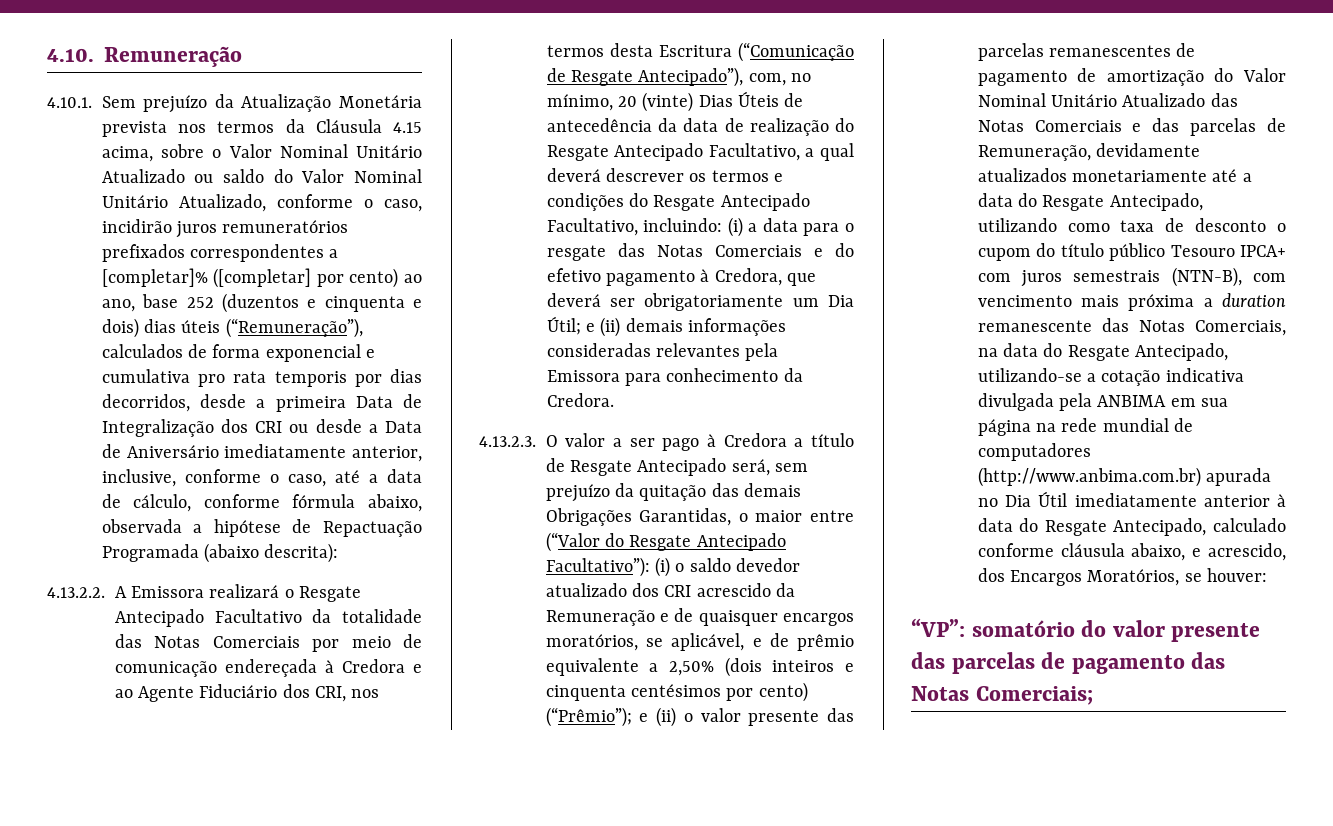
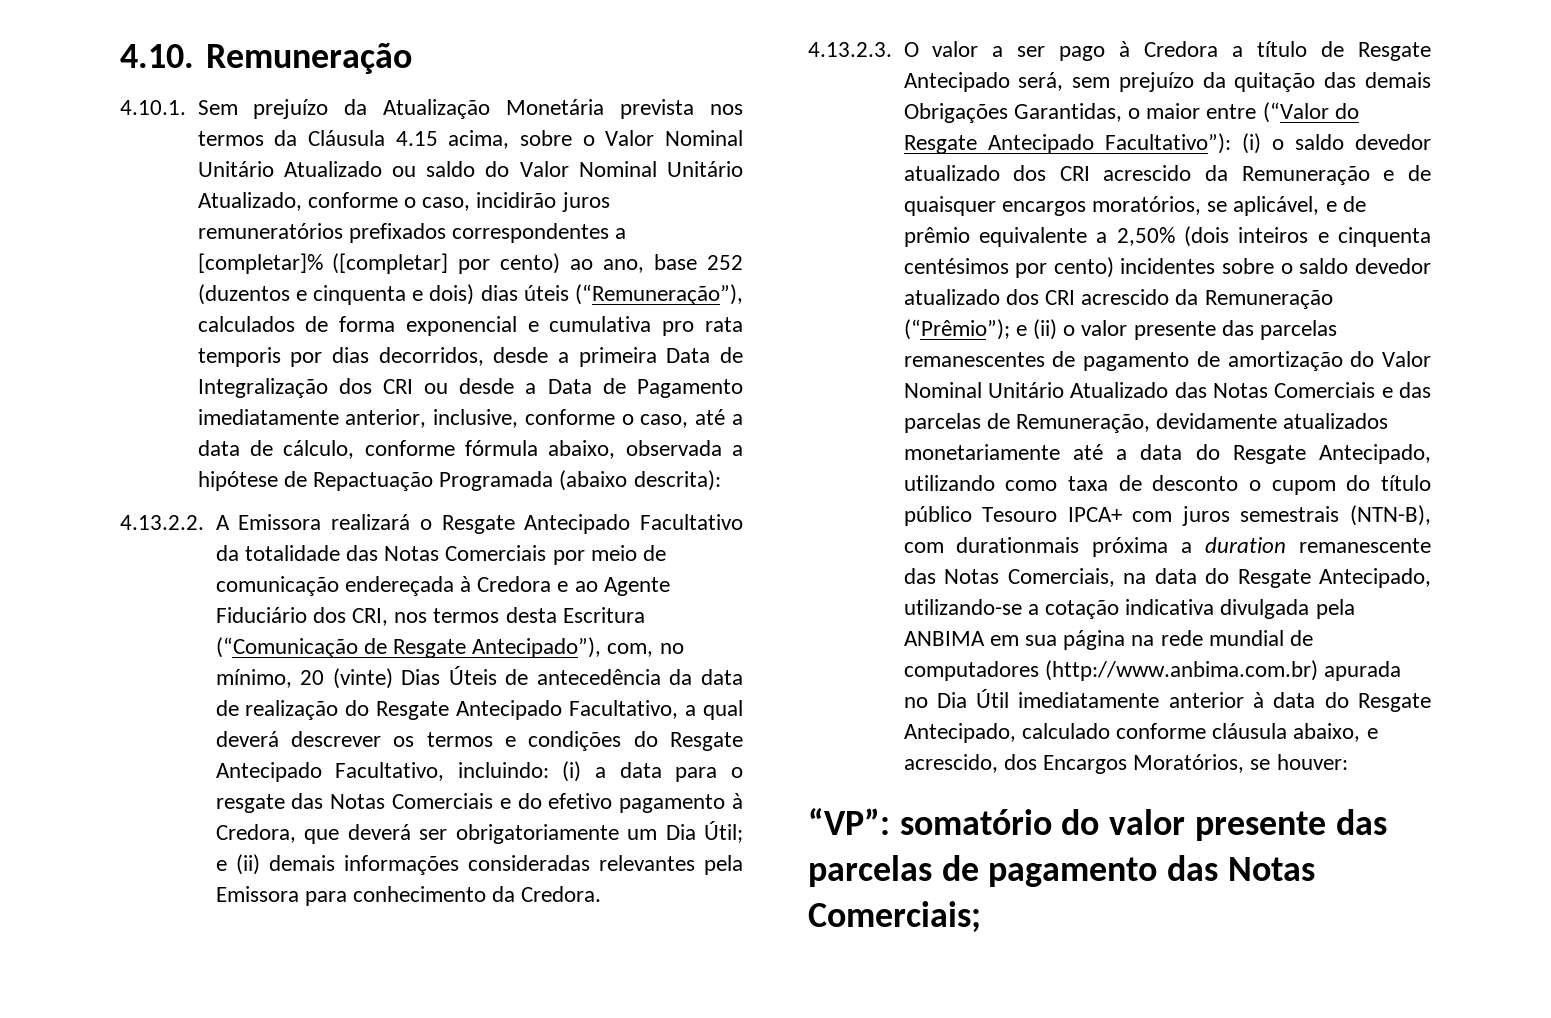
[126,445,219,458] Aniversário -> [637,379,743,398] Pagamento
(808, 692) none -> [1120,258,1431,274] [903,289,1333,309] incidentes sobre o saldo devedor atualizado dos CRI acrescido da Remuneração
[977,295,1120,307] vencimento mais -> [956,537,1080,553] durationmais

